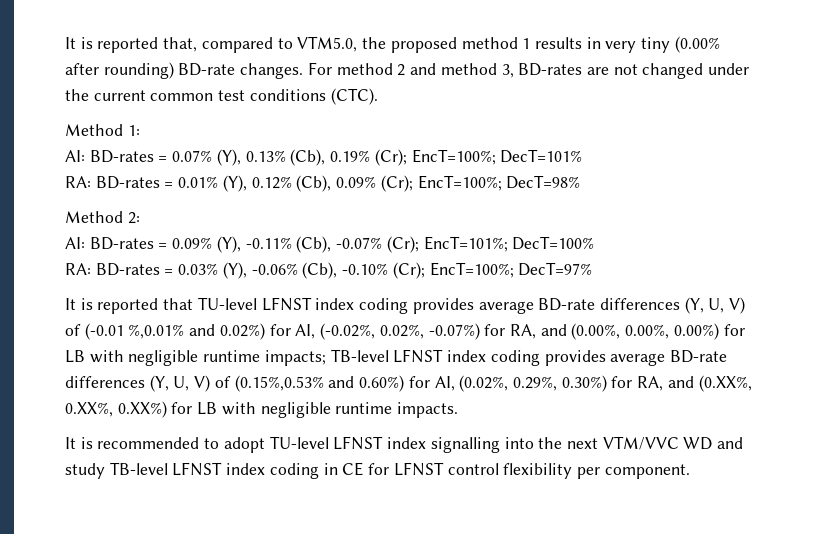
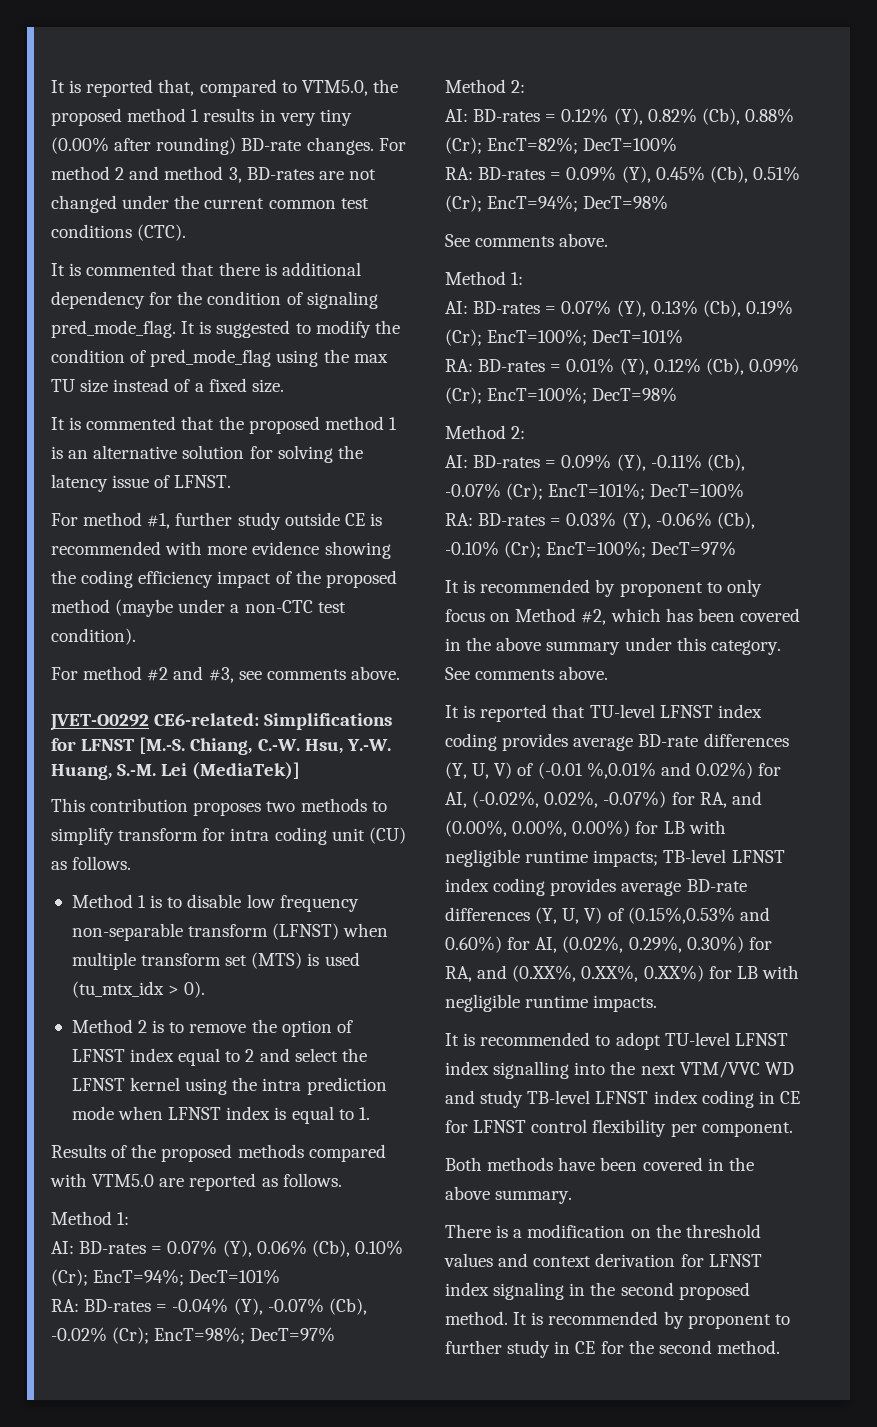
(378, 96) none -> [51,262,361,276] [51,291,378,309] [51,320,400,338] [51,349,388,367] [51,378,284,393] [51,416,397,434] [51,445,363,463] [51,474,232,492] [51,512,382,530] [51,541,391,559] [51,570,397,588] [51,599,346,617] [51,628,136,645] [51,666,400,683] [50,713,393,731] [51,737,391,755] [51,762,301,780] [51,798,387,816] [51,827,406,845] [51,856,132,870] [71,894,359,912] [71,923,389,941] [71,952,360,970] [71,981,206,998] [71,1019,353,1037] [71,1048,367,1066] [71,1077,387,1095] [71,1106,370,1124] [51,1144,386,1162] [50,1173,342,1191] [51,1211,130,1225] [51,1240,403,1257] [51,1269,281,1286] [51,1298,367,1315] [51,1327,336,1344] [445,79,526,93] [445,108,794,125] [445,137,678,154] [445,166,800,183] [445,195,669,212] [445,233,609,247] // It is commented that there is additional dependency for the condition of signaling pred_mode_flag. It is suggested to modify the condition of pred_mode_flag using the max TU size instead of a fixed size. // It is commented that the proposed method 1 is an alternative solution for solving the latency issue of LFNST. // For method #1, further study outside CE is recommended with more evidence showing the coding efficiency impact of the proposed method (maybe under a non-CTC test condition). // For method #2 and #3, see comments above. // JVET-O0292 CE6-related: Simplifications for LFNST [M.-S. Chiang, C.-W. Hsu, Y.-W. Huang, S.-M. Lei (MediaTek)] // This contribution proposes two methods to simplify transform for intra coding unit (CU) as follows. // Method 1 is to disable low frequency non-separable transform (LFNST) when multiple transform set (MTS) is used (tu_mtx_idx > 0). // Method 2 is to remove the option of LFNST index equal to 2 and select the LFNST kernel using the intra prediction mode when LFNST index is equal to 1. // Results of the proposed methods compared with VTM5.0 are reported as follows. // Method 1: // AI: BD-rates = 0.07% (Y), 0.06% (Cb), 0.10% (Cr); EncT=94%; DecT=101% // RA: BD-rates = -0.04% (Y), -0.07% (Cb), -0.02% (Cr); EncT=98%; DecT=97% // Method 2: // AI: BD-rates = 0.12% (Y), 0.82% (Cb), 0.88% (Cr); EncT=82%; DecT=100% // RA: BD-rates = 0.09% (Y), 0.45% (Cb), 0.51% (Cr); EncT=94%; DecT=98% // See comments above.
(593, 269) none -> [445,579,762,597] [445,608,800,625] [445,637,781,655] [445,666,609,680] // It is recommended by proponent to only focus on Method #2, which has been covered in the above summary under this category. See comments above.
(690, 471) none -> [445,1157,754,1171] [445,1186,573,1204] [445,1224,761,1238] [444,1253,762,1267] [445,1282,750,1300] [445,1311,790,1329] [445,1340,780,1358] // Both methods have been covered in the above summary. // There is a modification on the threshold values and context derivation for LFNST index signaling in the second proposed method. It is recommended by proponent to further study in CE for the second method.

